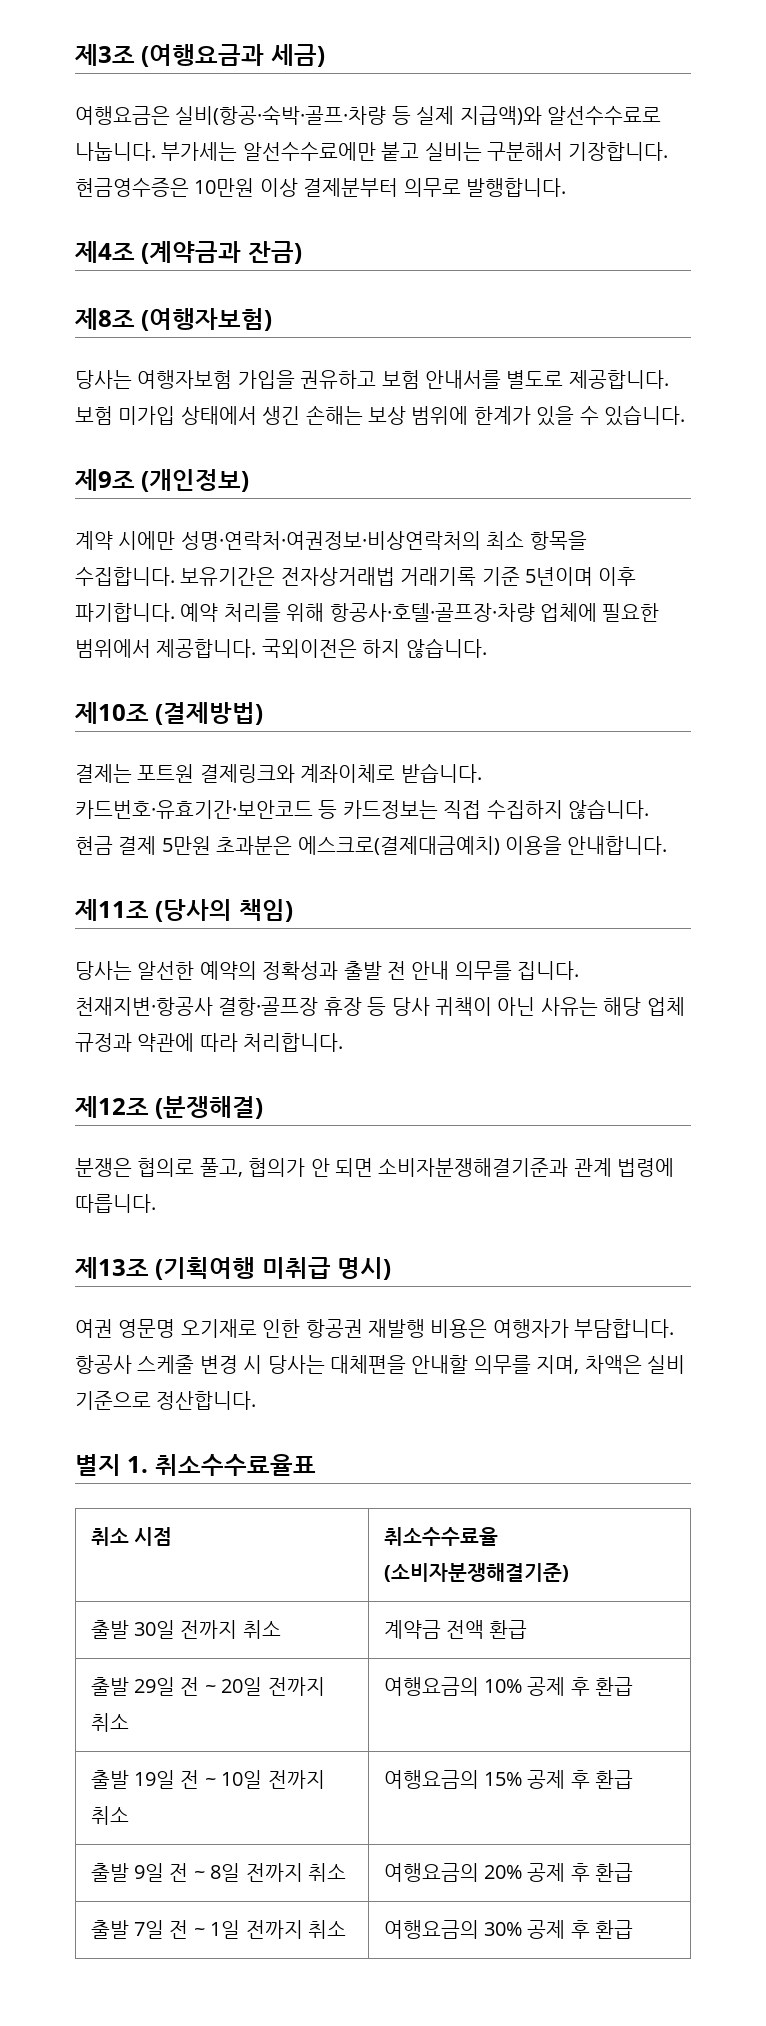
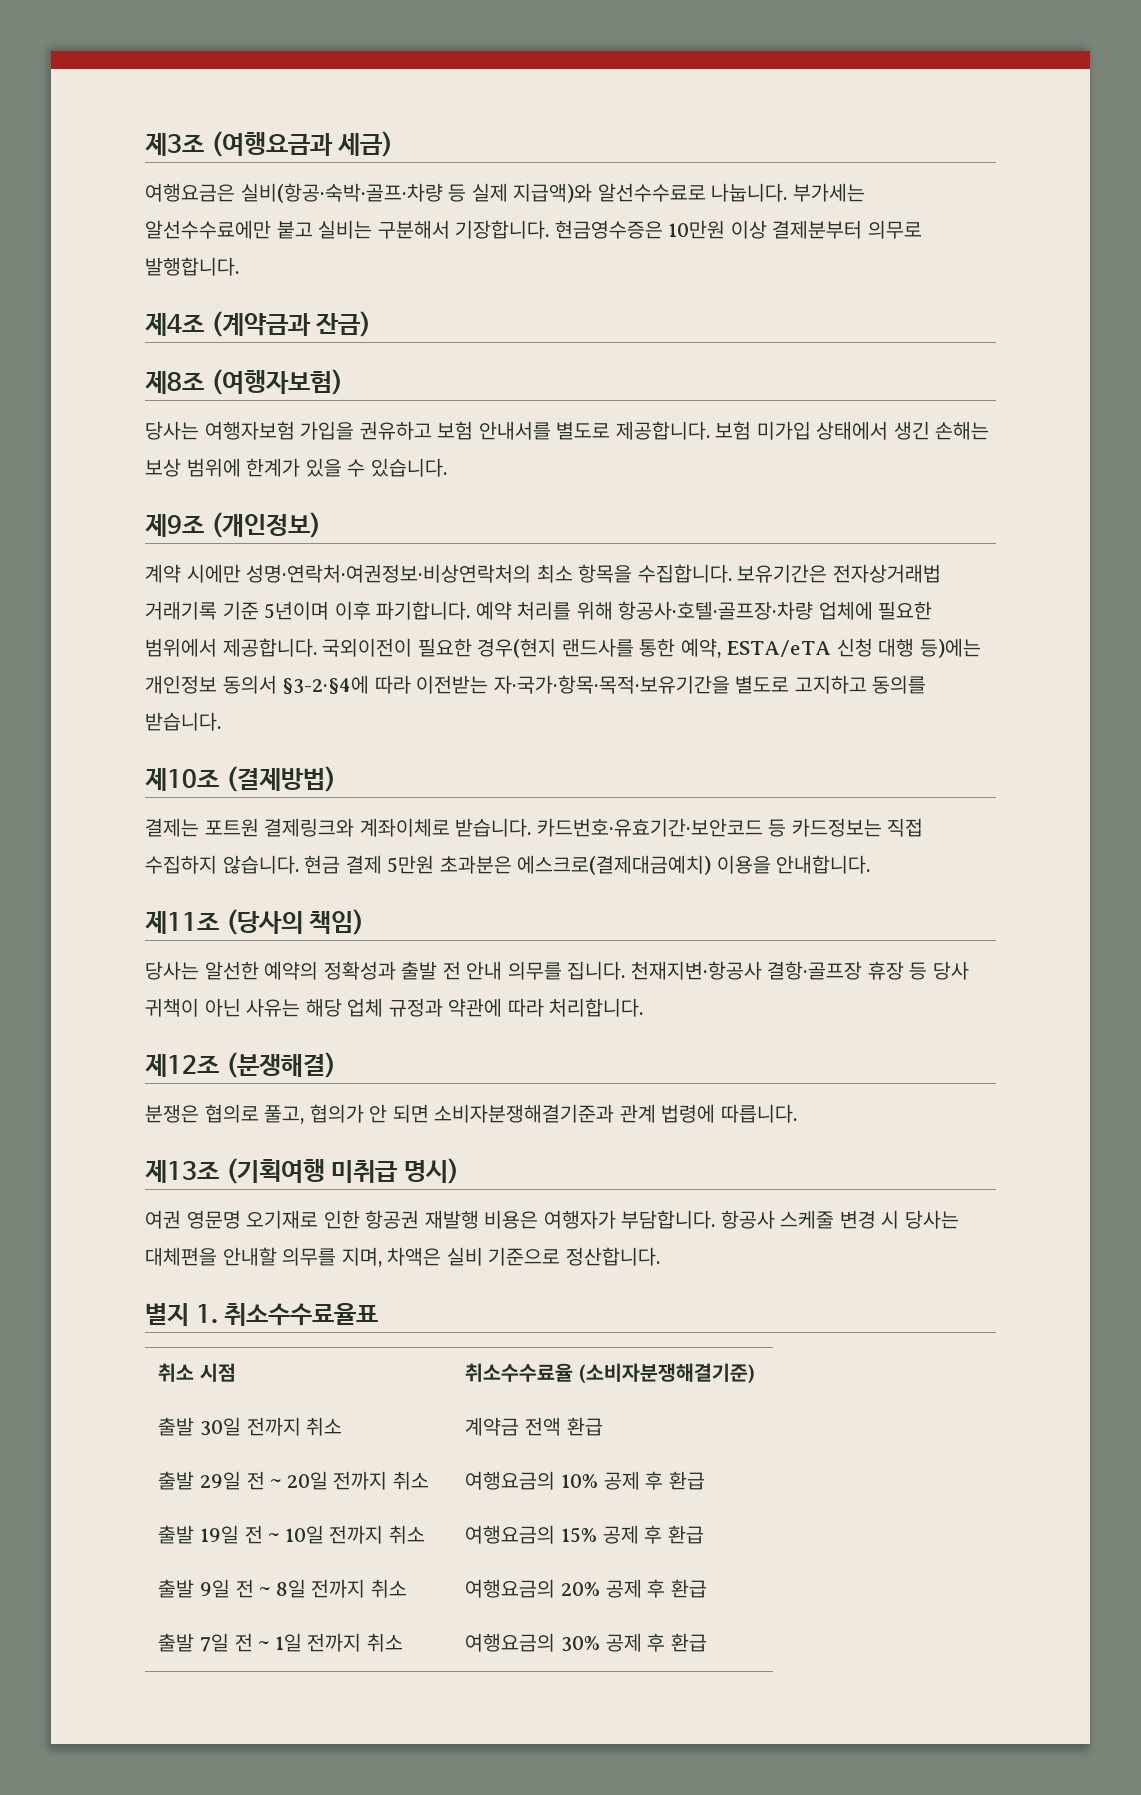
[261,638,487,658] 국외이전은 하지 않습니다. -> [322,638,981,658] [145,675,927,695] [145,712,221,731] 국외이전이 필요한 경우(현지 랜드사를 통한 예약, ESTA/eTA 신청 대행 등)에는 개인정보 동의서 §3-2·§4에 따라 이전받는 자·국가·항목·목적·보유기간을 별도로 고지하고 동의를 받습니다.

